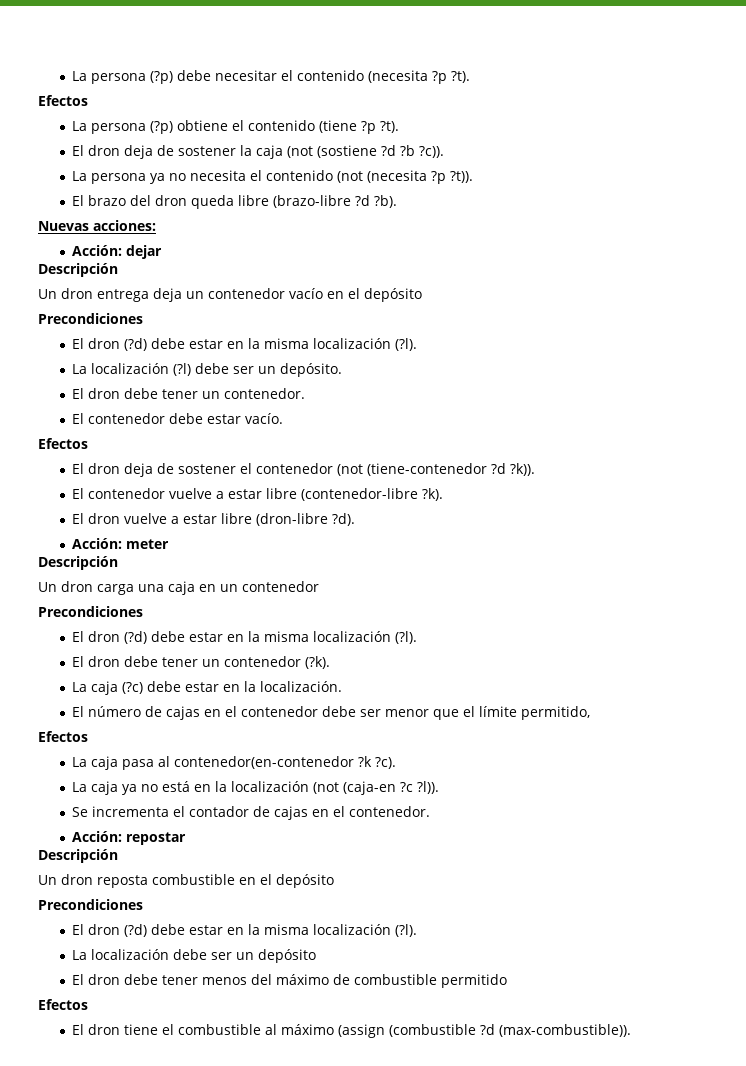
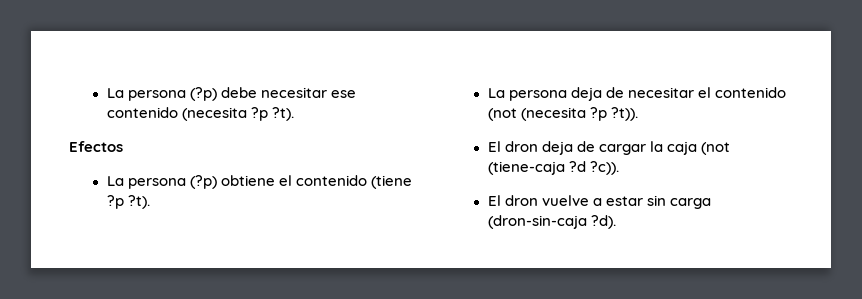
[281,70,294,81] el -> [330,90,356,98] ese
[72,145,445,159] [72,170,247,184] El dron deja de sostener la caja (not (sostiene ?d ?b ?c)). // La persona ya no necesita -> [487,87,694,101] La persona deja de necesitar
[88,195,398,209] [38,220,156,231] [72,245,163,259] [38,263,118,277] [38,288,422,302] [38,313,143,324] [72,338,418,351] [72,363,343,377] [72,388,306,399] [72,413,284,424] [38,438,88,449] [72,463,536,477] [72,488,444,501] brazo del dron queda libre (brazo-libre ?d ?b). // Nuevas acciones: // Acción: dejar // Descripción // Un dron entrega deja un contenedor vacío en el depósito // Precondiciones // El dron (?d) debe estar en la misma localización (?l). // La localización (?l) debe ser un depósito. // El dron debe tener un contenedor. // El contenedor debe estar vacío. // Efectos // El dron deja de sostener el contenedor (not (tiene-contenedor ?d ?k)). // El contenedor vuelve a estar libre (contenedor-libre ?k). -> [504,141,730,155] [487,161,619,175] dron deja de cargar la caja (not (tiene-caja ?d ?c)).
[221,513,356,526] [72,538,170,549] [38,556,118,570] [38,581,319,595] [38,606,143,617] [72,631,418,644] [72,656,331,669] [72,681,343,695] [72,706,591,720] [38,731,88,742] [72,756,397,770] [72,781,440,795] [72,806,431,820] [72,831,187,845] [38,849,118,863] [38,874,334,888] [38,899,143,910] [72,924,418,937] [72,949,317,963] [72,974,508,988] [38,999,88,1010] [72,1024,632,1038] libre (dron-libre ?d). // Acción: meter // Descripción // Un dron carga una caja en un contenedor // Precondiciones // El dron (?d) debe estar en la misma localización (?l). // El dron debe tener un contenedor (?k). // La caja (?c) debe estar en la localización. // El número de cajas en el contenedor debe ser menor que el límite permitido, // Efectos // La caja pasa al contenedor(en-contenedor ?k ?c). // La caja ya no está en la localización (not (caja-en ?c ?l)). // Se incrementa el contador de cajas en el contenedor. // Acción: repostar // Descripción // Un dron reposta combustible en el depósito // Precondiciones // El dron (?d) debe estar en la misma localización (?l). // La localización debe ser un depósito // El dron debe tener menos del máximo de combustible permitido // Efectos // El dron tiene el combustible al máximo (assign (combustible ?d (max-combustible)). -> [646,195,711,209] [487,215,616,229] sin carga (dron-sin-caja ?d).

